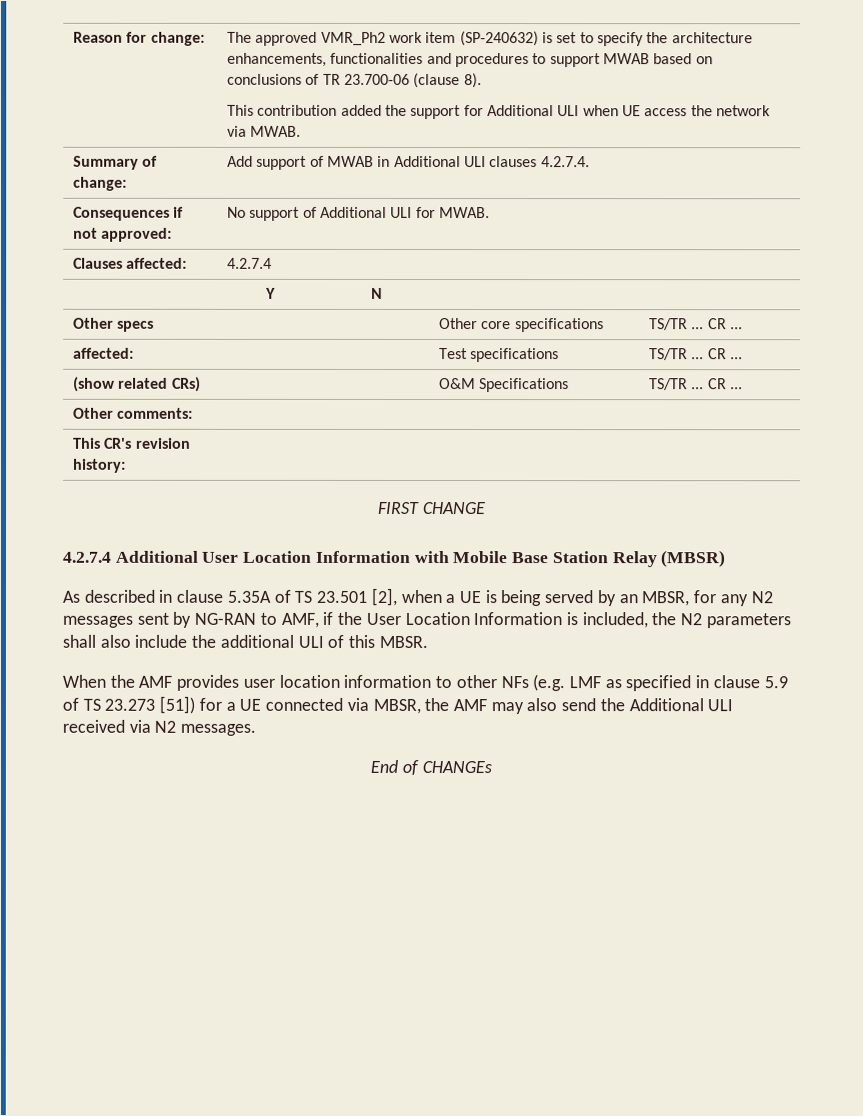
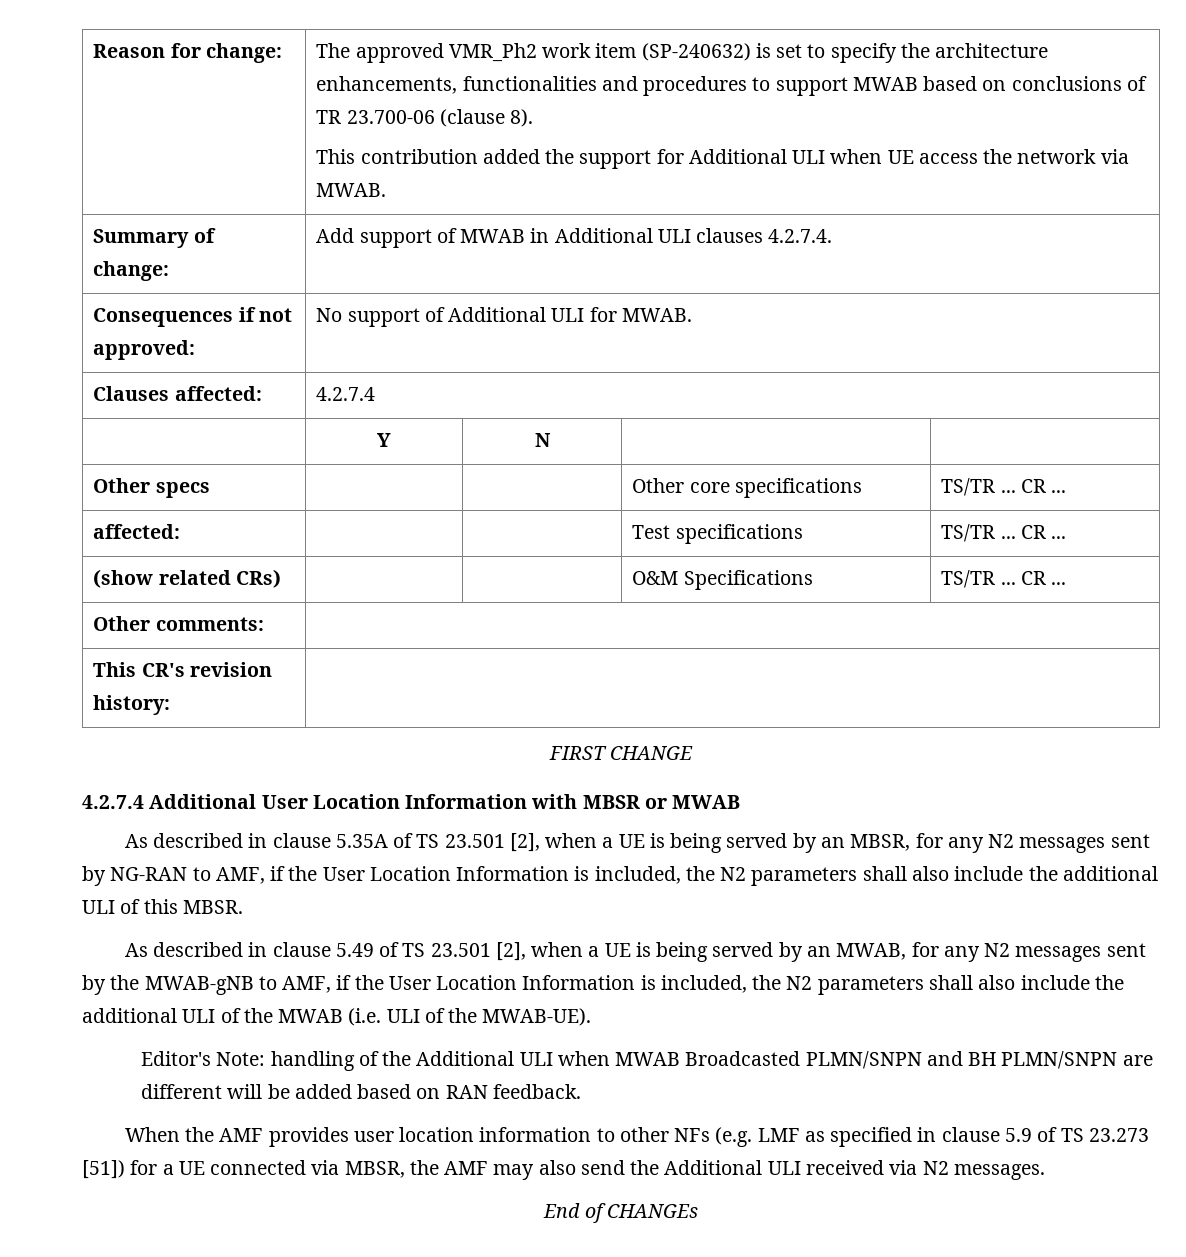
[452,550,727,568] Mobile Base Station Relay (MBSR) -> [582,795,741,809] MBSR or MWAB
(428, 641) none -> [124,942,1146,962] [82,975,1124,995] [82,1008,592,1026] [141,1051,1153,1071] [141,1084,581,1099] // As described in clause 5.49 of TS 23.501 [2], when a UE is being served by an MWAB, for any N2 messages sent by the MWAB-gNB to AMF, if the User Location Information is included, the N2 parameters shall also include the additional ULI of the MWAB (i.e. ULI of the MWAB-UE). // Editor's Note: handling of the Additional ULI when MWAB Broadcasted PLMN/SNPN and BH PLMN/SNPN are different will be added based on RAN feedback.

